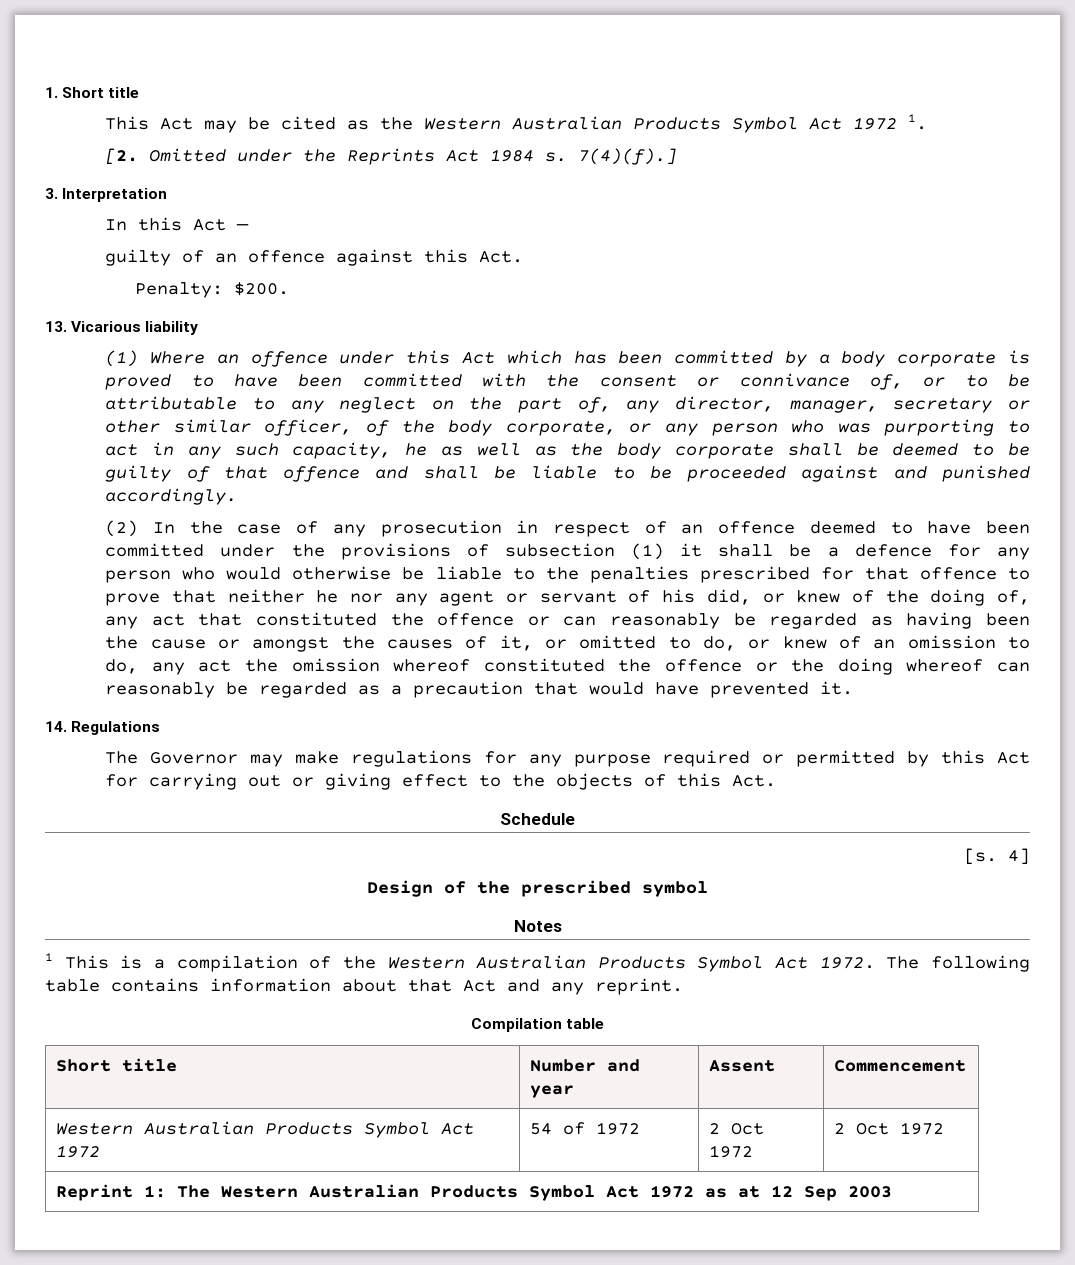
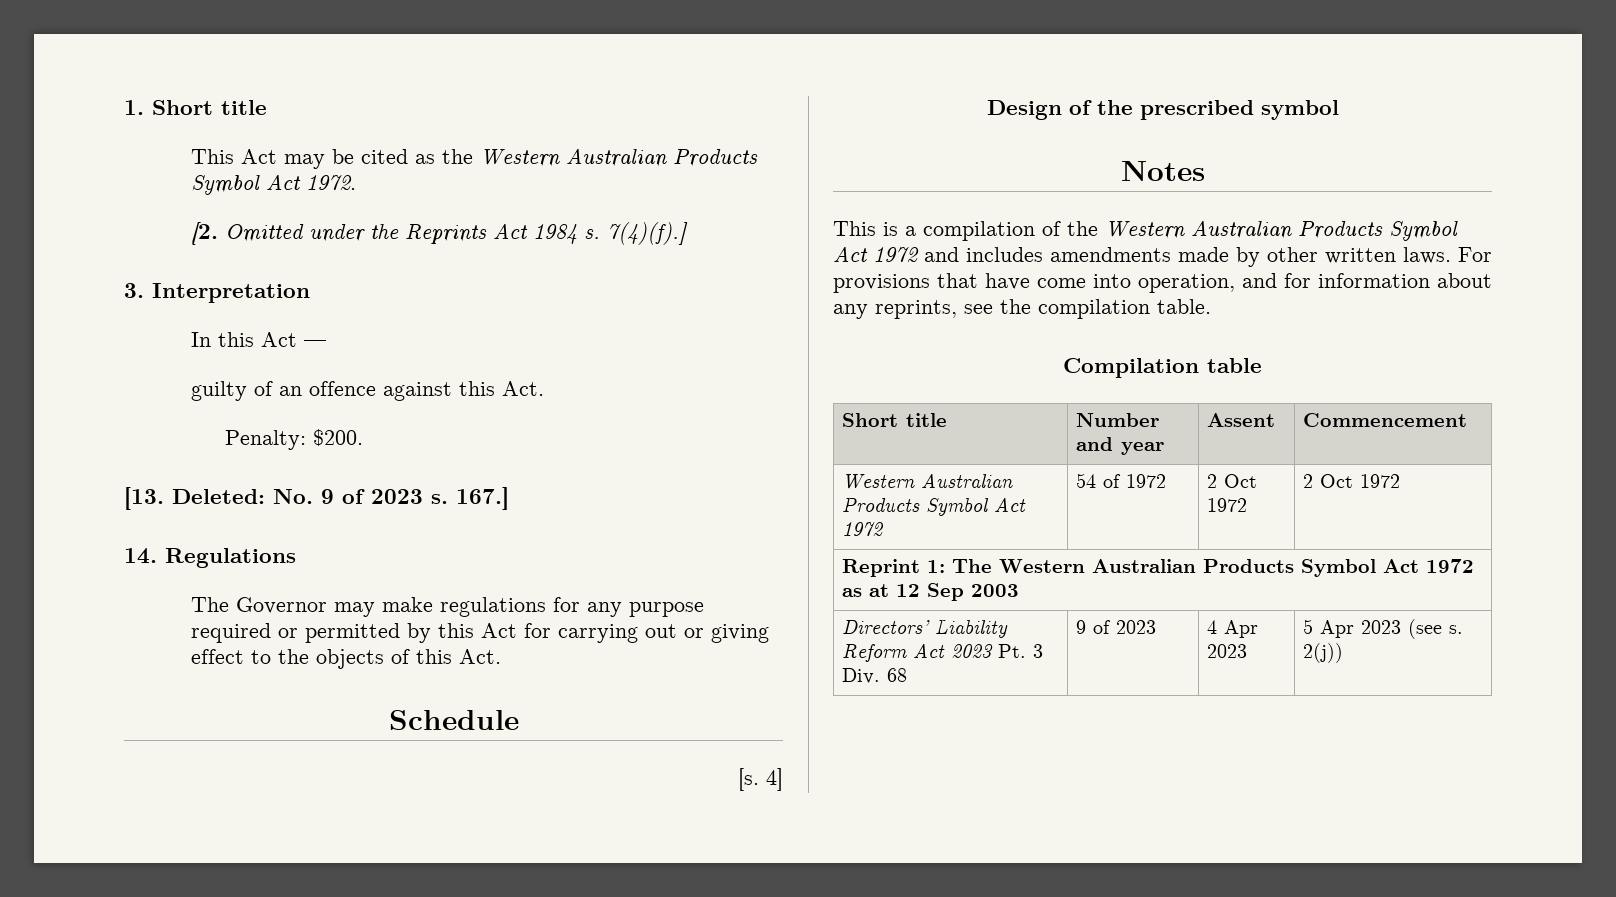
[853,114,928,130] 1972 1. -> [306,175,357,190] 1972.
[45,321,199,335] [105,350,1030,367] [105,373,1031,390] [105,396,1031,413] [105,419,1030,436] [105,442,1030,459] [105,465,1030,482] [105,488,238,505] [105,520,1031,537] [105,543,1030,560] [105,566,1030,583] [105,589,1030,606] [105,612,1030,629] [105,635,1030,652] [105,658,1030,675] [105,681,854,698] 13. Vicarious liability // (1) Where an offence under this Act which has been committed by a body corporate is proved to have been committed with the consent or connivance of, or to be attributable to any neglect on the part of, any director, manager, secretary or other similar officer, of the body corporate, or any person who was purporting to act in any such capacity, he as well as the body corporate shall be deemed to be guilty of that offence and shall be liable to be proceeded against and punished accordingly. // (2) In the case of any prosecution in respect of an offence deemed to have been committed under the provisions of subsection (1) it shall be a defence for any person who would otherwise be liable to the penalties prescribed for that offence to prove that neither he nor any agent or servant of his did, or knew of the doing of, any act that constituted the offence or can reasonably be regarded as having been the cause or amongst the causes of it, or omitted to do, or knew of an omission to do, any act the omission whereof constituted the offence or the doing whereof can reasonably be regarded as a precaution that would have prevented it. -> [124,487,509,510] [13. Deleted: No. 9 of 2023 s. 167.]
[45,953,53,961] 1 -> (1205, 171) none
[819,955,1030,972] [45,978,683,995] 1972. The following table contains information about that Act and any reprint. -> [873,247,1492,267] [833,273,1492,293] [833,299,1211,319] 1972 and includes amendments made by other written laws. For provisions that have come into operation, and for information about any reprints, see the compilation table.
(893, 1192) none -> [842,619,1009,638] [842,644,1044,662] [842,668,908,684] [1076,620,1157,634] [1207,620,1259,638] [1207,644,1248,658] [1303,619,1464,639] [1303,643,1344,663] // Directors’ Liability Reform Act 2023 Pt. 3 Div. 68 | 9 of 2023 | 4 Apr 2023 | 5 Apr 2023 (see s. 2(j))

